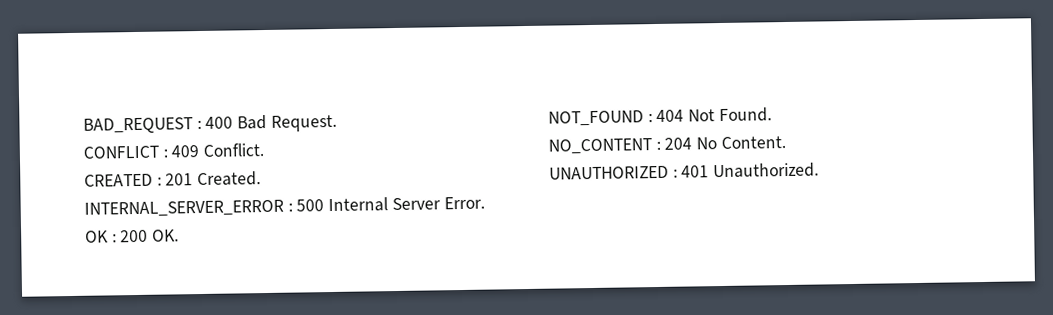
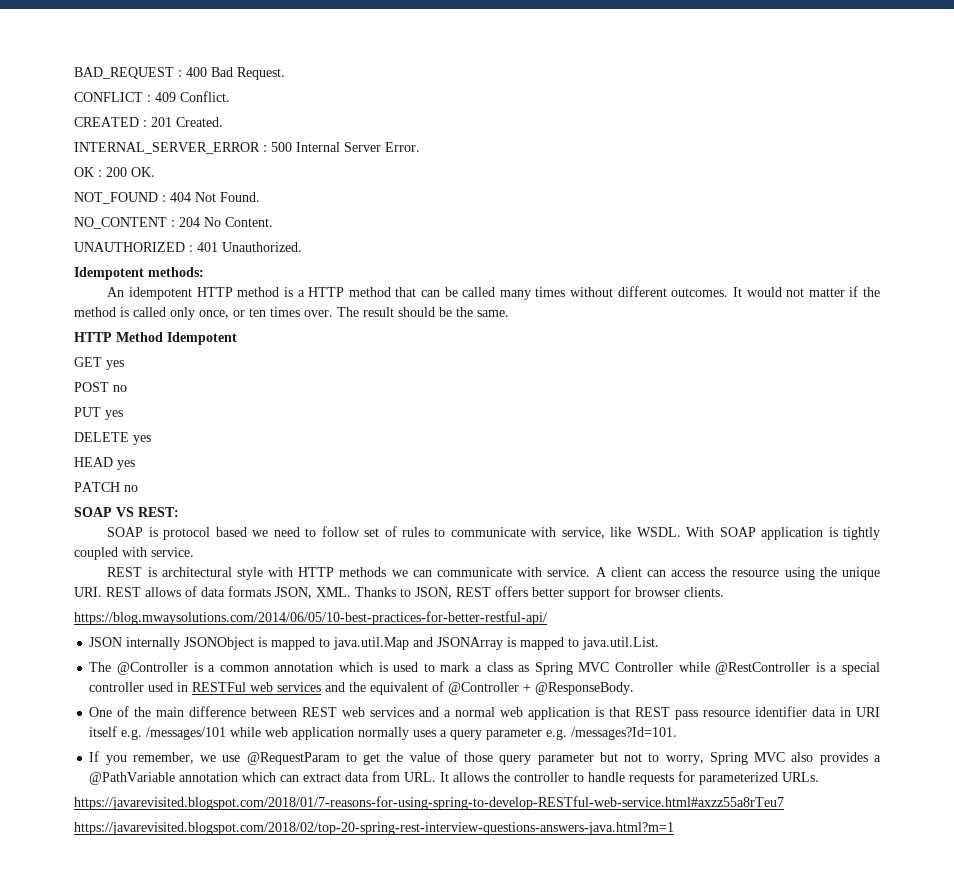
(820, 170) none -> [74,267,204,280] [107,286,880,300] [74,307,509,320] [74,332,237,345] [74,357,124,370] [74,382,127,392] [74,407,123,420] [74,432,151,445] [74,457,135,470] [74,482,138,492] [74,507,179,517] [107,526,881,540] [74,547,194,560] [107,567,880,580] [74,586,724,600] [74,611,547,625] [89,637,660,650] [89,662,881,675] [89,681,635,695] [89,706,881,720] [89,726,678,740] [89,751,881,765] [89,771,820,785] [74,796,784,810] [74,822,674,835] // Idempotent methods: // An idempotent HTTP method is a HTTP method that can be called many times without different outcomes. It would not matter if the method is called only once, or ten times over. The result should be the same. // HTTP Method Idempotent // GET yes // POST no // PUT yes // DELETE yes // HEAD yes // PATCH no // SOAP VS REST: // SOAP is protocol based we need to follow set of rules to communicate with service, like WSDL. With SOAP application is tightly coupled with service. // REST is architectural style with HTTP methods we can communicate with service. A client can access the resource using the unique URI. REST allows of data formats JSON, XML. Thanks to JSON, REST offers better support for browser clients. // https://blog.mwaysolutions.com/2014/06/05/10-best-practices-for-better-restful-api/ // JSON internally JSONObject is mapped to java.util.Map and JSONArray is mapped to java.util.List. // The @Controller is a common annotation which is used to mark a class as Spring MVC Controller while @RestController is a special controller used in RESTFul web services and the equivalent of @Controller + @ResponseBody. // One of the main difference between REST web services and a normal web application is that REST pass resource identifier data in URI itself e.g. /messages/101 while web application normally uses a query parameter e.g. /messages?Id=101. // If you remember, we use @RequestParam to get the value of those query parameter but not to worry, Spring MVC also provides a @PathVariable annotation which can extract data from URL. It allows the controller to handle requests for parameterized URLs. // https://javarevisited.blogspot.com/2018/01/7-reasons-for-using-spring-to-develop-RESTful-web-service.html#axzz55a8rTeu7 // https://javarevisited.blogspot.com/2018/02/top-20-spring-rest-interview-questions-answers-java.html?m=1

